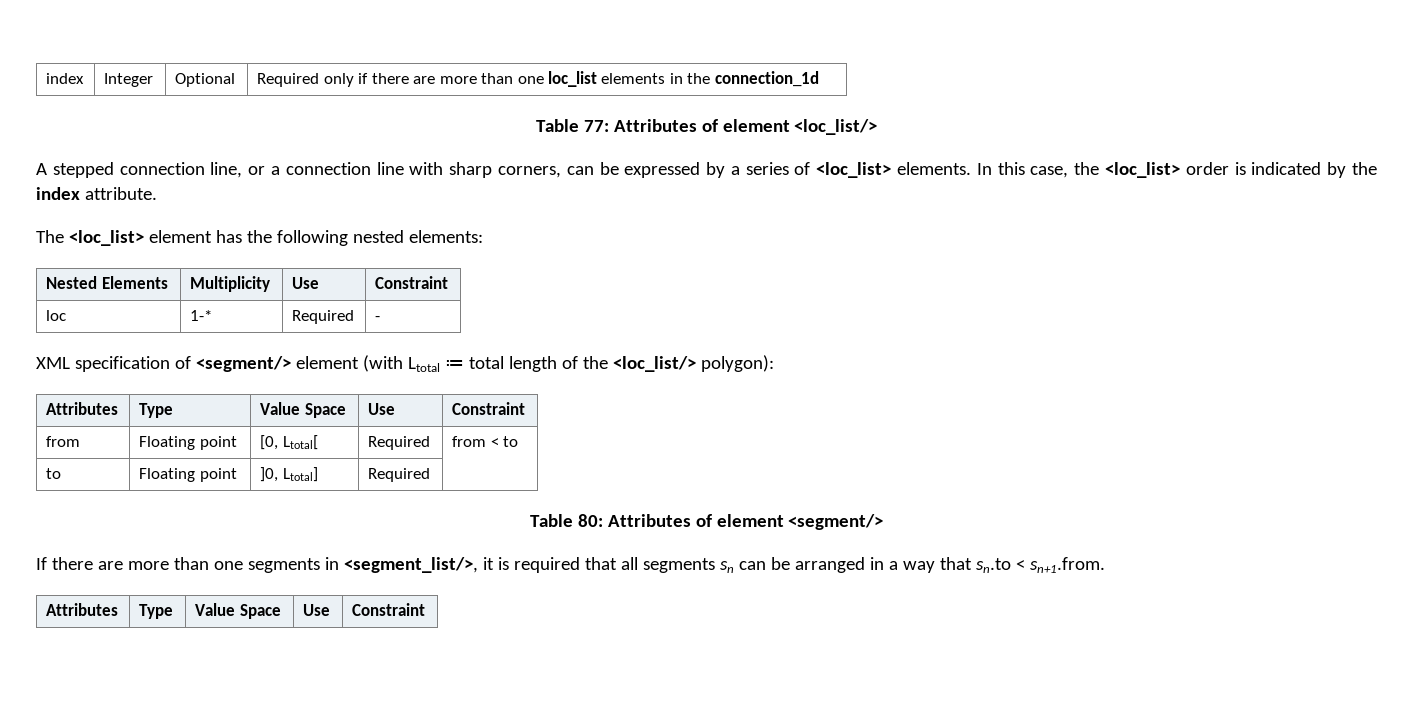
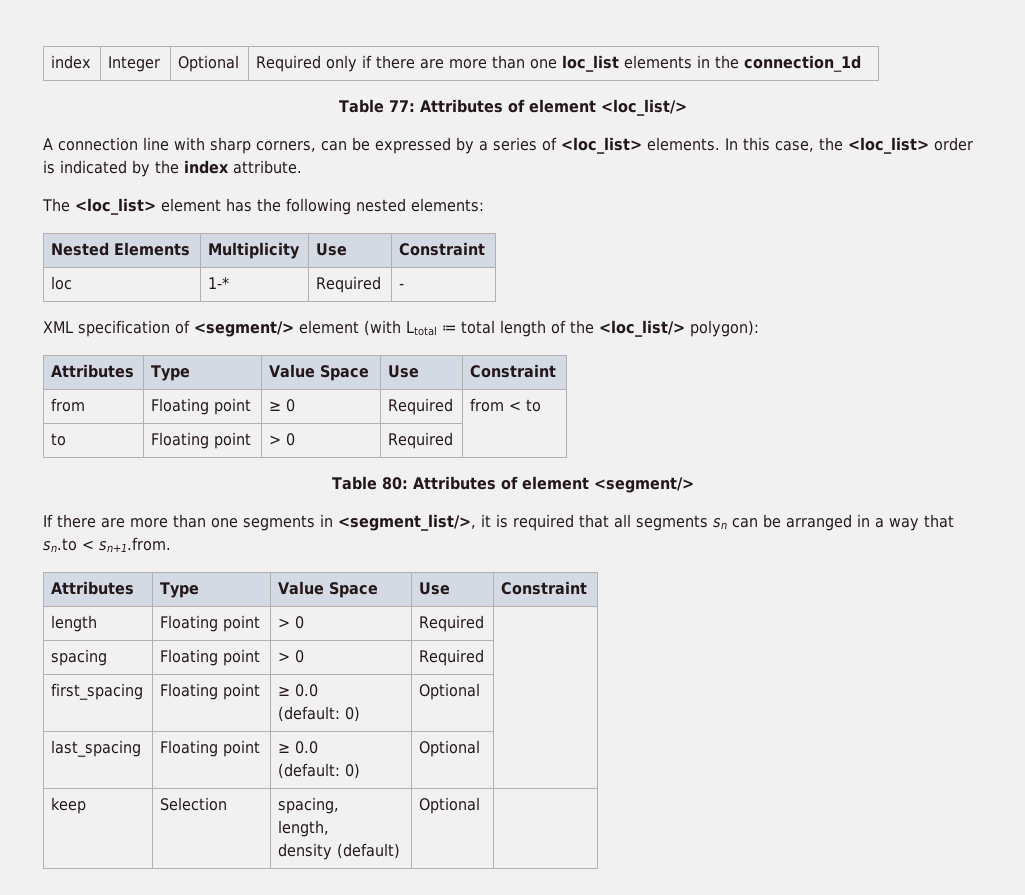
[52,162,280,178] stepped connection line, or a -> (53, 144) none
[260,435,318,450] [0, Ltotal[ -> [269,399,296,412] ≥ 0
[260,467,318,482] ]0, Ltotal] -> [269,433,296,446] > 0
(426, 609) none -> [51,615,98,632] [160,615,261,632] [278,616,305,629] [419,615,485,632] [51,649,108,666] [160,649,261,666] [278,650,305,663] [419,649,485,666] [51,683,144,700] [160,683,261,700] [278,684,319,697] [278,706,361,722] [419,683,481,700] [51,740,142,757] [160,740,261,757] [278,741,319,754] [278,763,361,779] [419,740,481,757] [51,797,87,814] [160,797,228,811] [278,797,340,814] [278,820,330,837] [278,843,401,860] [419,797,481,814] // length | Floating point | > 0 | Required | // spacing | Floating point | > 0 | Required | // first_spacing | Floating point | ≥ 0.0 // (default: 0) | Optional | // last_spacing | Floating point | ≥ 0.0 // (default: 0) | Optional | // keep | Selection | spacing, // length, // density (default) | Optional |

